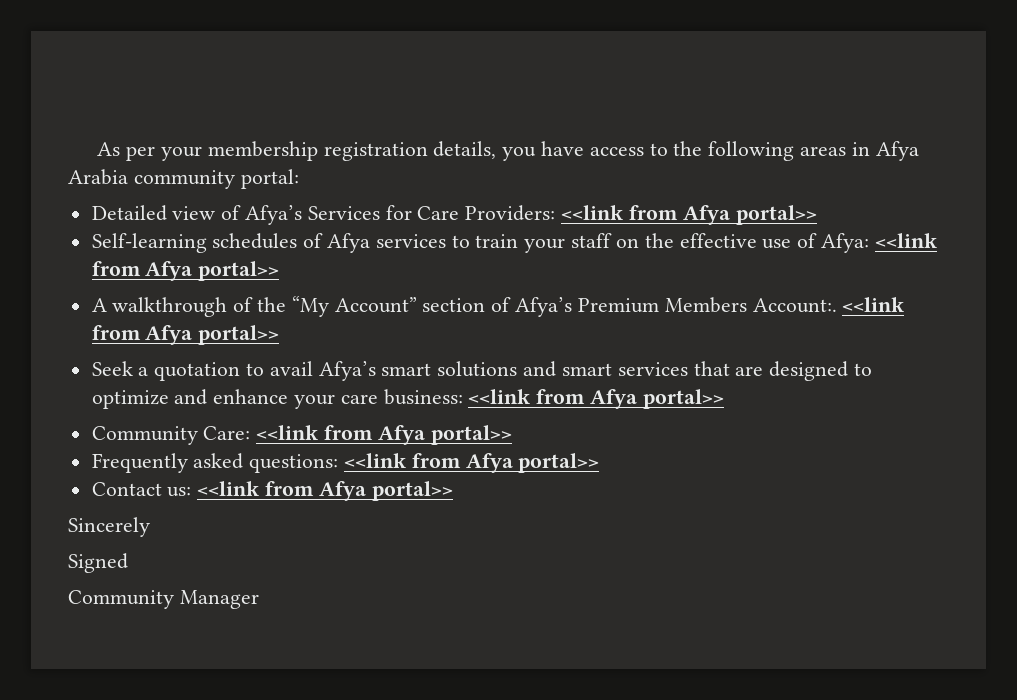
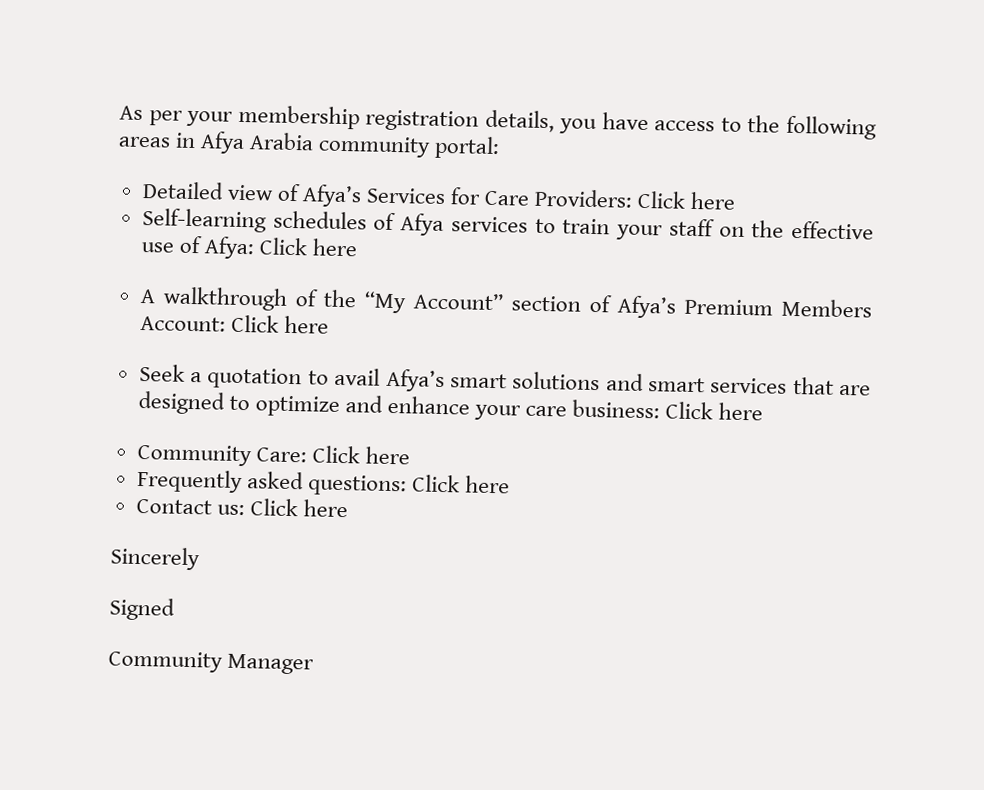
[561,205,817,225] <<link from Afya portal>> -> [637,190,737,210] Click here
[874,233,937,248] [91,261,280,281] <<link from Afya portal>> -> [258,237,359,257] Click here
[752,297,905,313] [91,325,280,345] Account:. <<link from Afya portal>> -> [139,314,329,334] Account: Click here
[468,389,724,409] [91,425,512,445] [91,453,600,473] [91,481,453,501] <<link from Afya portal>> // Community Care: <<link from Afya portal>> // Frequently asked questions: <<link from Afya portal>> // Contact us: <<link from Afya portal>> -> [665,401,764,421] [136,443,410,467] [136,468,511,497] [135,498,348,518] Click here // Community Care: Click here // Frequently asked questions: Click here // Contact us: Click here

